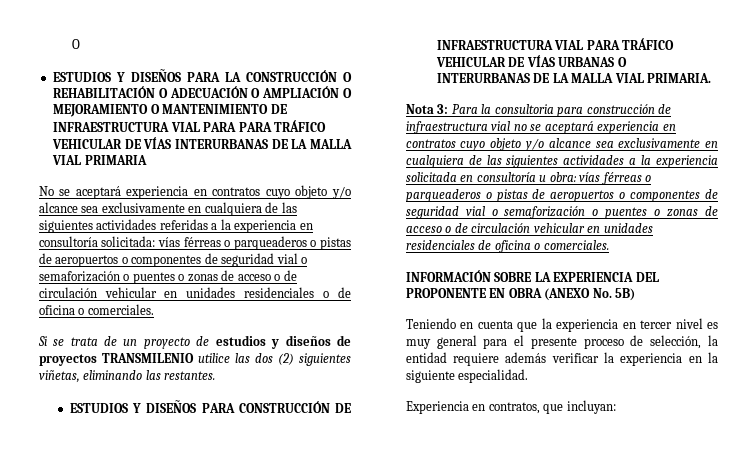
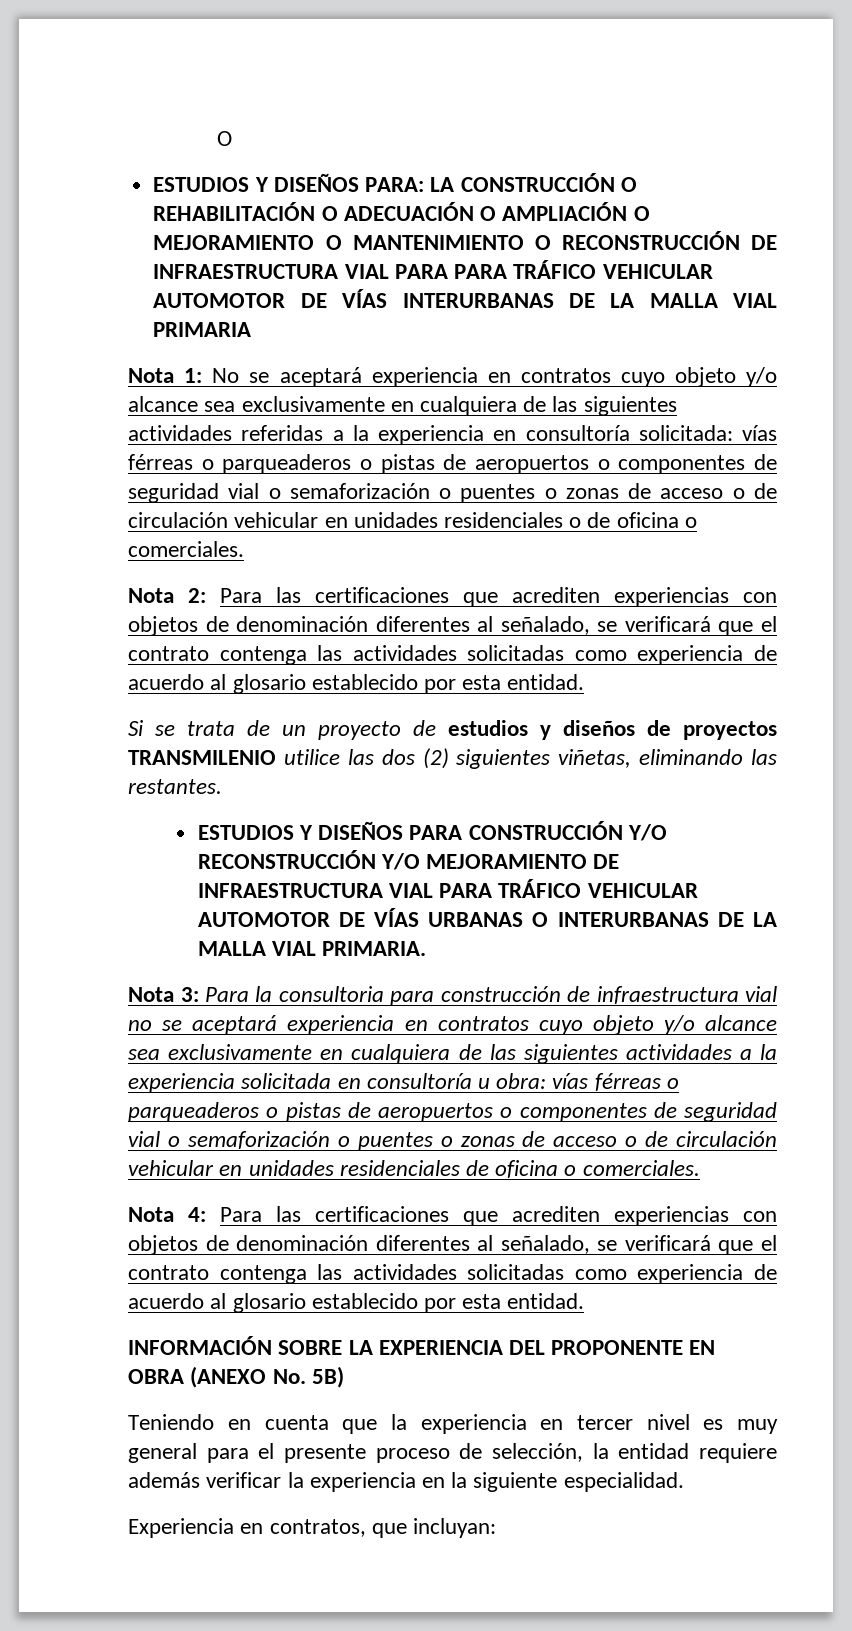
[187,72,221,82] PARA -> [365,177,425,192] PARA:
(269, 109) none -> [534,231,740,250] O RECONSTRUCCIÓN
(123, 144) none -> [153,293,286,308] AUTOMOTOR
(147, 160) none -> [128,368,203,383] Nota 1:
(154, 309) none -> [128,587,777,607] [128,616,778,636] [128,645,777,665] [128,674,585,694] // Nota 2: Para las certificaciones que acrediten experiencias con objetos de denominación diferentes al señalado, se verificará que el contrato contenga las actividades solicitadas como experiencia de acuerdo al glosario establecido por esta entidad.
(330, 407) none -> [627,824,667,841] [197,850,588,870] Y/O RECONSTRUCCIÓN Y/O MEJORAMIENTO
(506, 62) none -> [197,912,330,927] AUTOMOTOR
(609, 245) none -> [128,1206,777,1226] [128,1235,778,1255] [128,1264,777,1284] [128,1293,585,1313] // Nota 4: Para las certificaciones que acrediten experiencias con objetos de denominación diferentes al señalado, se verificará que el contrato contenga las actividades solicitadas como experiencia de acuerdo al glosario establecido por esta entidad.

